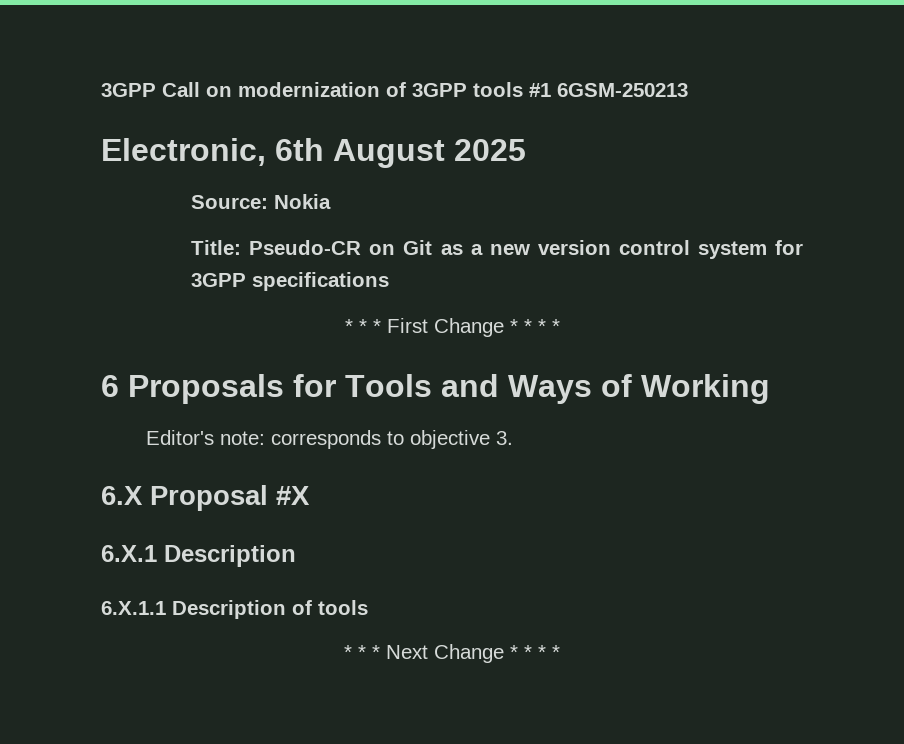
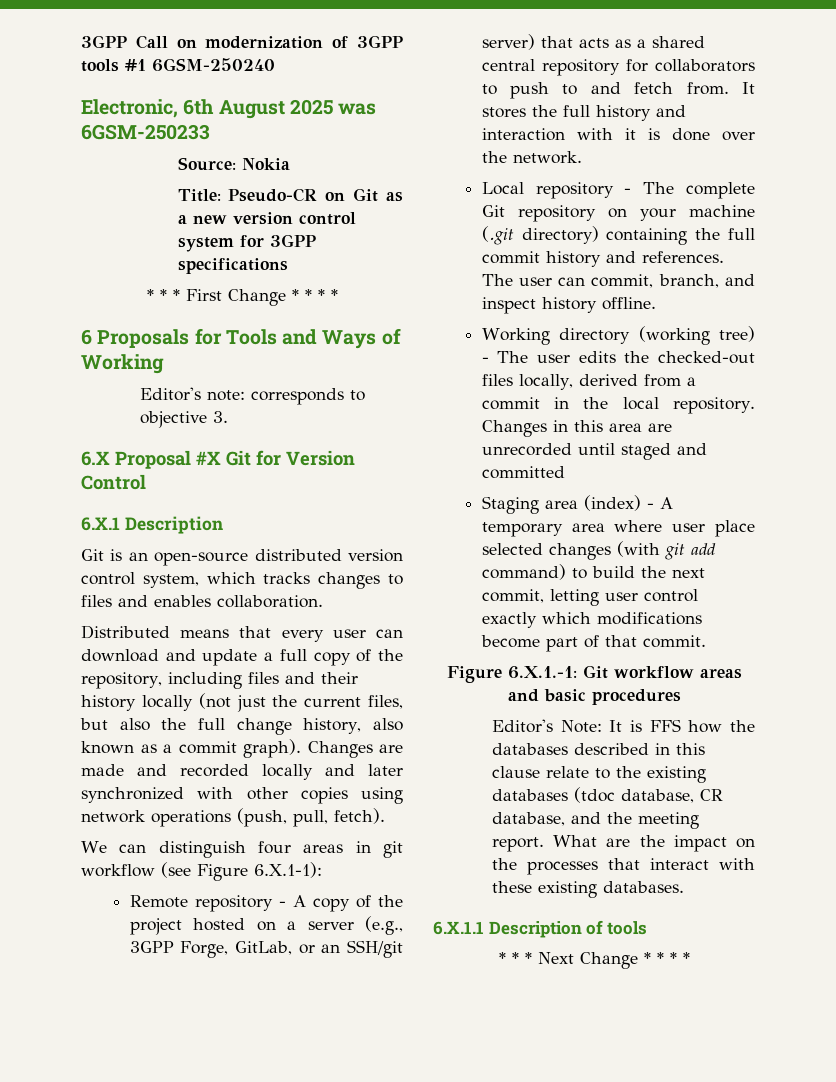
[557,83,688,97] 6GSM-250213 -> [152,58,275,72] 6GSM-250240
(526, 150) none -> [338,103,377,115] [81,124,210,140] was 6GSM-250233
[101,545,296,567] // 6.X.1 Description -> [226,450,355,466] [81,474,146,490] [81,516,223,534] [81,549,403,566] [81,572,404,589] [81,595,323,608] [81,625,403,642] [81,649,403,666] [81,672,358,689] [81,693,404,712] [80,718,403,735] [81,739,403,758] [81,764,403,780] [81,787,403,804] [81,808,385,827] [81,841,403,858] [81,862,322,881] [129,895,403,912] [129,916,403,935] [129,940,404,958] [481,34,705,50] [481,59,755,76] [481,82,755,99] [481,105,686,121] [481,128,755,141] [481,151,582,164] [481,182,755,199] [481,205,755,222] [481,226,755,245] [481,251,724,267] [481,274,755,288] [481,297,656,314] [481,326,755,345] [481,351,755,364] [481,374,696,390] [481,397,756,414] [481,420,672,437] [481,443,707,460] [481,466,565,479] [481,495,673,514] [481,520,755,537] [481,541,716,560] [481,564,705,580] [481,589,698,606] [481,612,702,628] [480,635,706,652] [446,665,742,683] [507,689,681,705] [491,719,755,733] [491,743,705,755] [491,766,706,783] [491,787,723,803] [491,812,699,829] [491,835,755,852] [491,858,755,875] [491,881,684,898] Git for Version Control // 6.X.1 Description // Git is an open-source distributed version control system, which tracks changes to files and enables collaboration. // Distributed means that every user can download and update a full copy of the repository, including files and their history locally (not just the current files, but also the full change history, also known as a commit graph). Changes are made and recorded locally and later synchronized with other copies using network operations (push, pull, fetch). // We can distinguish four areas in git workflow (see Figure 6.X.1-1): // Remote repository - A copy of the project hosted on a server (e.g., 3GPP Forge, GitLab, or an SSH/git server) that acts as a shared central repository for collaborators to push to and fetch from. It stores the full history and interaction with it is done over the network. // Local repository - The complete Git repository on your machine (.git directory) containing the full commit history and references. The user can commit, branch, and inspect history offline. // Working directory (working tree) - The user edits the checked-out files locally, derived from a commit in the local repository. Changes in this area are unrecorded until staged and committed // Staging area (index) - A temporary area where user place selected changes (with git add command) to build the next commit, letting user control exactly which modifications become part of that commit. // Figure 6.X.1.-1: Git workflow areas and basic procedures // Editor's Note: It is FFS how the databases described in this clause relate to the existing databases (tdoc database, CR database, and the meeting report. What are the impact on the processes that interact with these existing databases.

